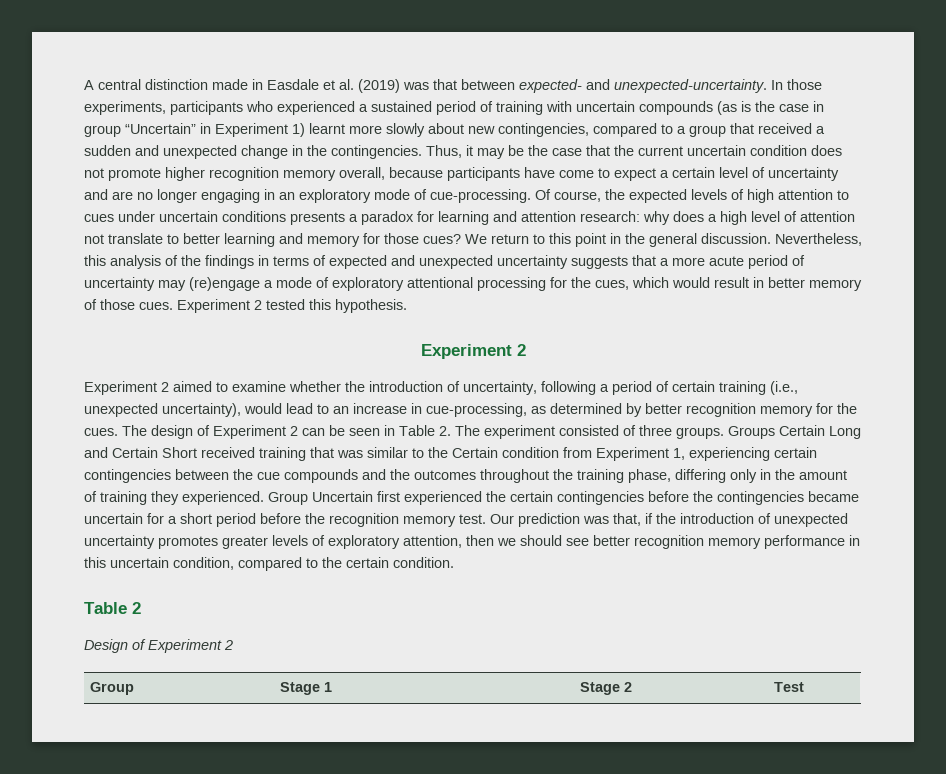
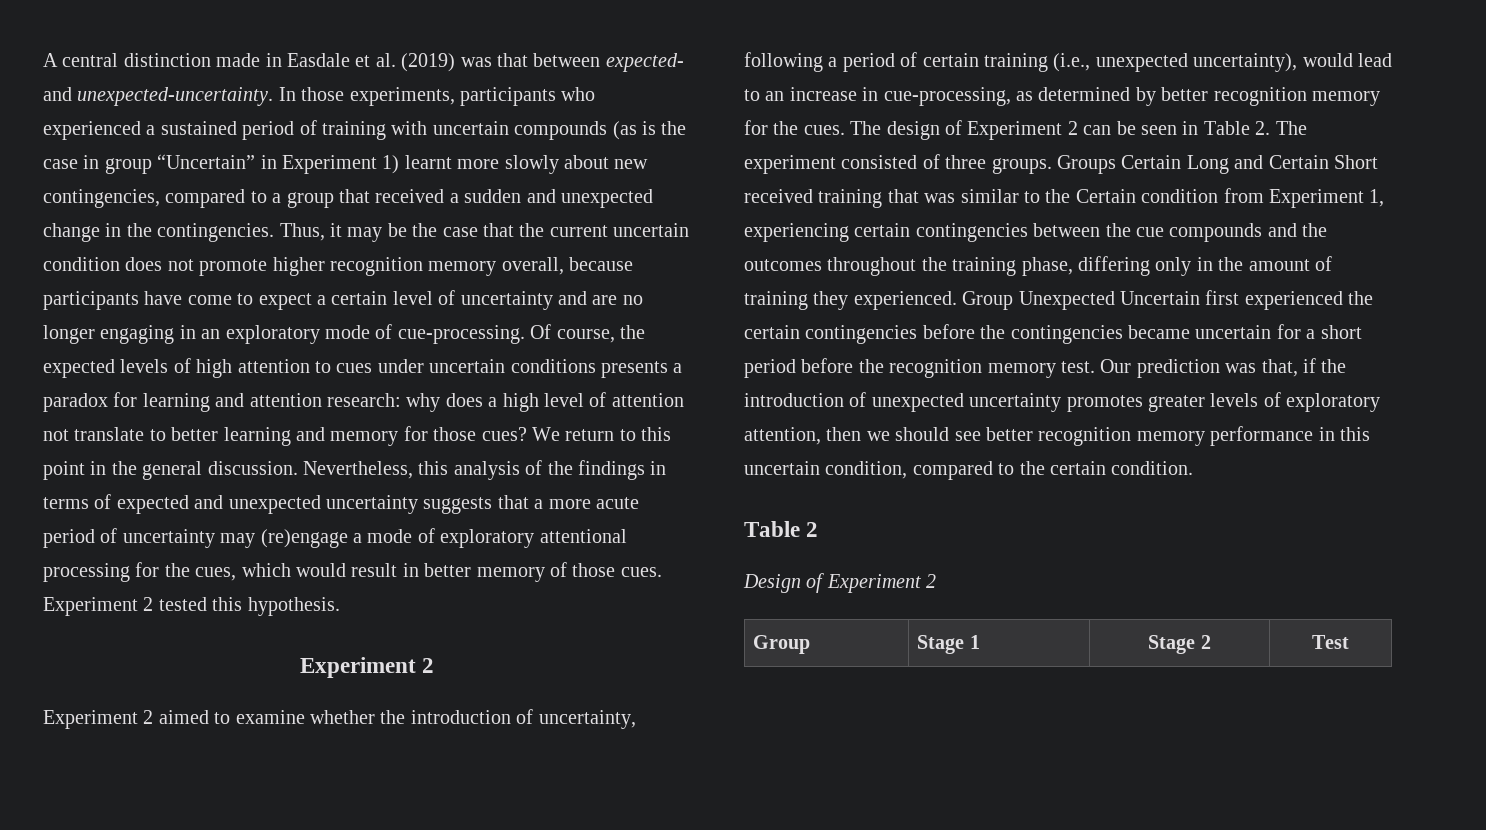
(308, 498) none -> [1018,291,1115,310] Unexpected

